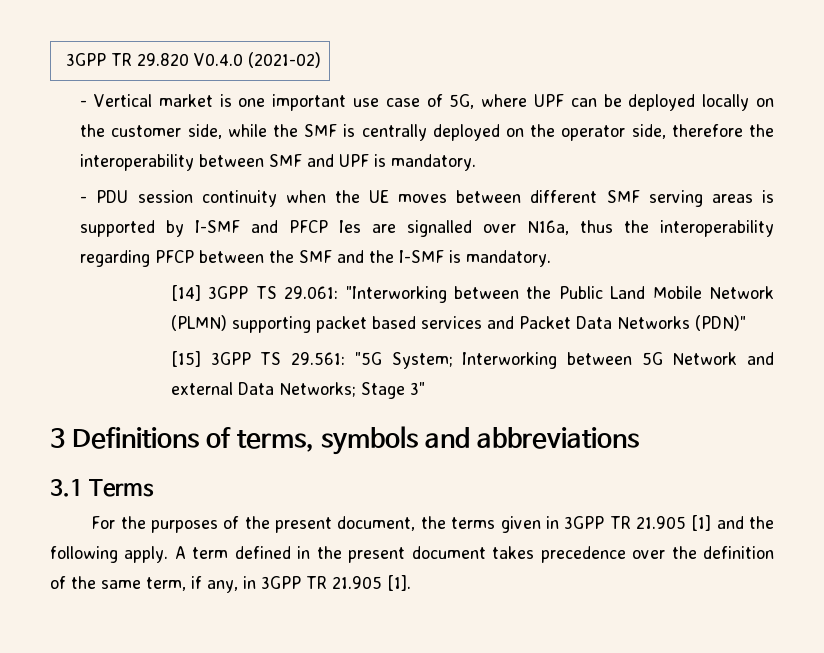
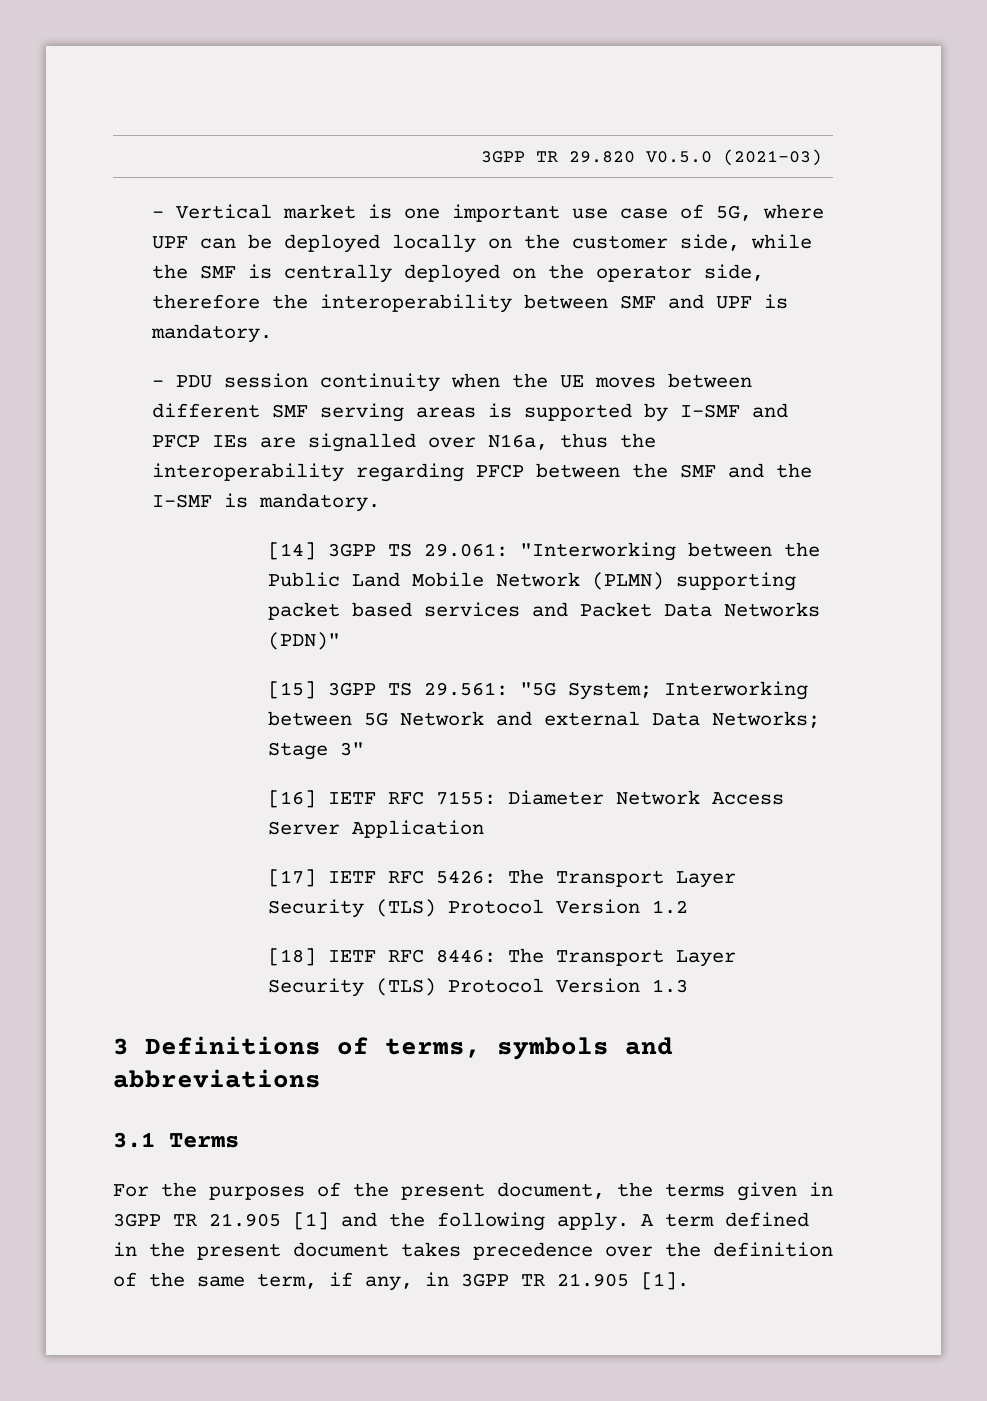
[193,52,321,68] V0.4.0 (2021-02) -> [645,149,822,166] V0.5.0 (2021-03)
[339,220,362,233] Ies -> [211,435,248,448] IEs
(426, 388) none -> [267,790,784,808] [267,820,484,838] [267,869,736,888] [267,899,688,918] [267,948,736,967] [267,978,688,997] // [16] IETF RFC 7155: Diameter Network Access Server Application // [17] IETF RFC 5426: The Transport Layer Security (TLS) Protocol Version 1.2 // [18] IETF RFC 8446: The Transport Layer Security (TLS) Protocol Version 1.3

